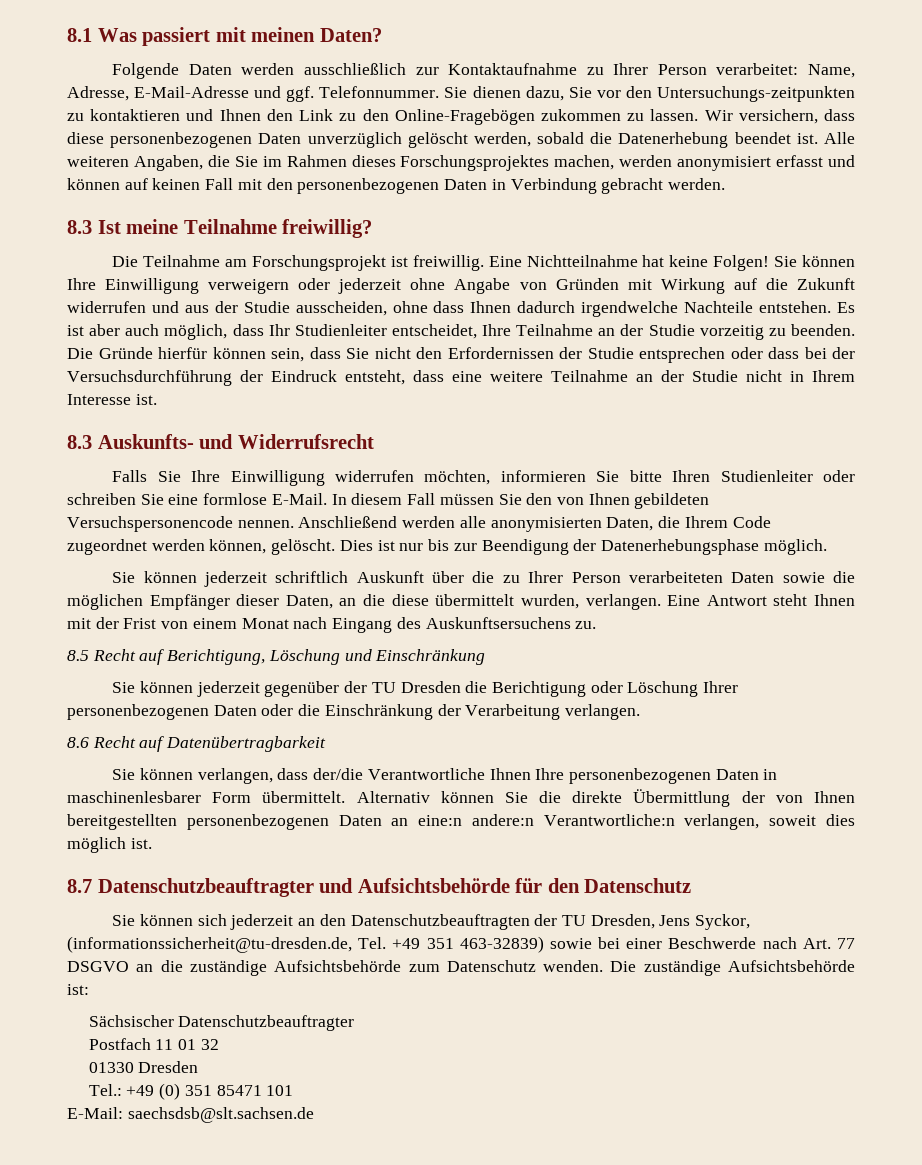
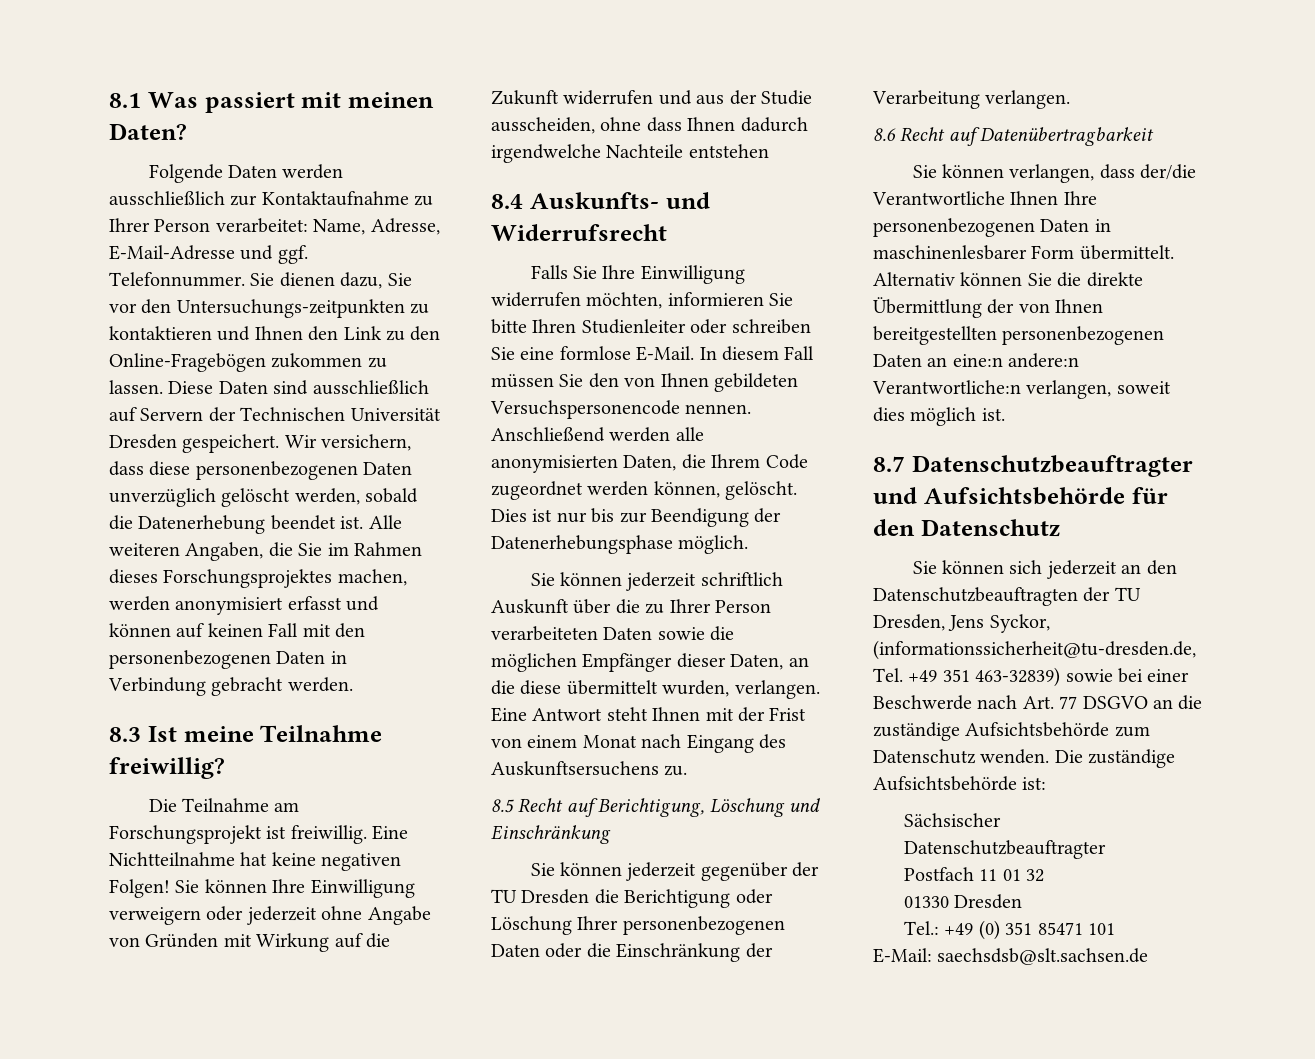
(699, 115) none -> [168,380,429,395] [109,407,441,422] [109,434,280,453] Diese Daten sind ausschließlich auf Servern der Technischen Universität Dresden gespeichert.
(709, 261) none -> [321,853,402,871] negativen
[759,301,855,313] [67,324,855,340] [67,347,855,363] [67,370,855,386] [67,394,157,405] [67,435,92,449] entstehen. Es ist aber auch möglich, dass Ihr Studienleiter entscheidet, Ihre Teilnahme an der Studie vorzeitig zu beenden. Die Gründe hierfür können sein, dass Sie nicht den Erfordernissen der Studie entsprechen oder dass bei der Versuchsdurchführung der Eindruck entsteht, dass eine weitere Teilnahme an der Studie nicht in Ihrem Interesse ist. // 8.3 -> [688,144,769,158] [491,194,523,209] entstehen // 8.4

